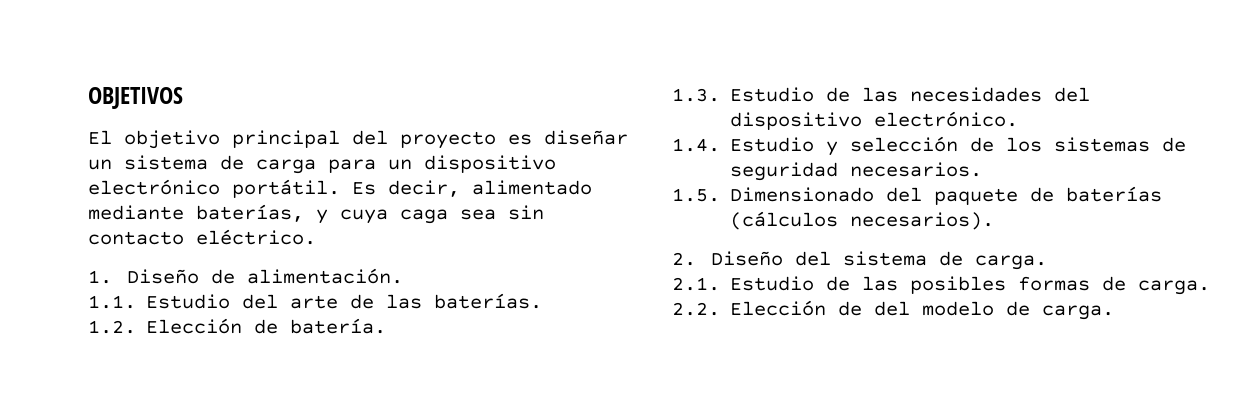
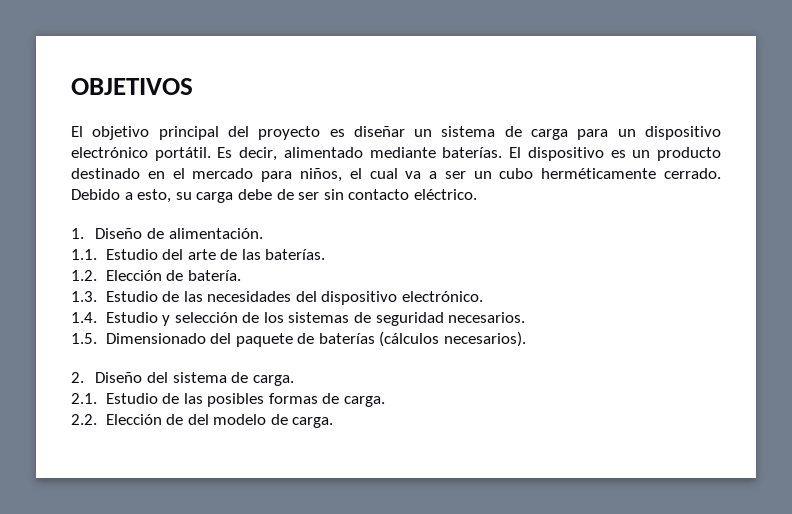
[196,204,496,224] baterías, y cuya caga sea -> [442,147,722,161] [71,168,721,182] [71,189,320,203] baterías. El dispositivo es un producto destinado en el mercado para niños, el cual va a ser un cubo herméticamente cerrado. Debido a esto, su carga debe de ser

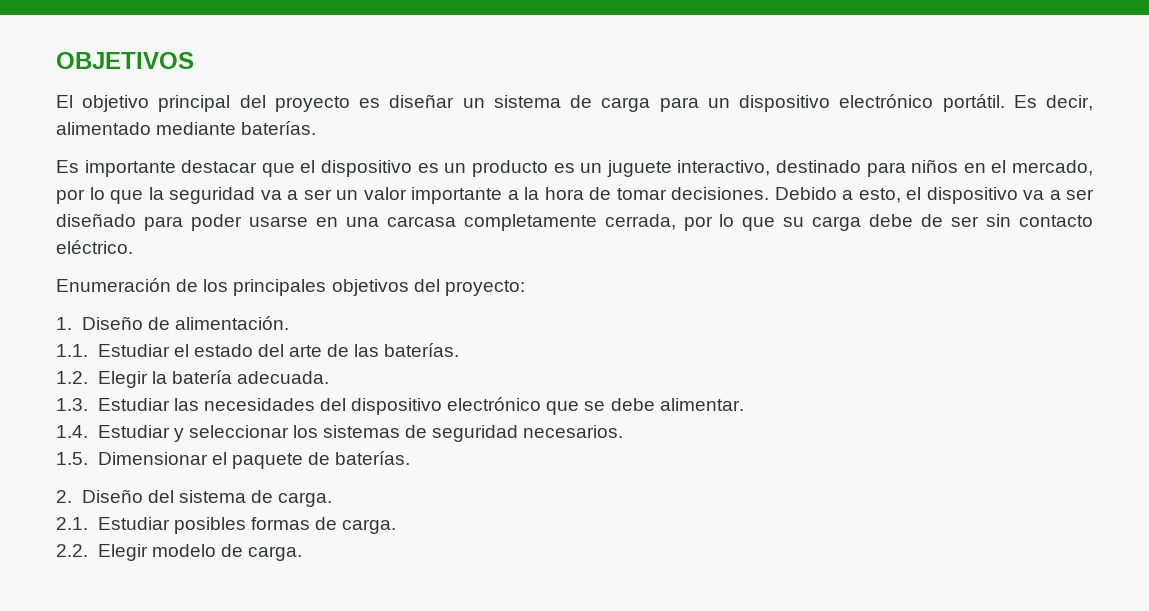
[509,147,722,161] [71,168,721,182] [71,189,172,203] El dispositivo es un producto destinado en el mercado para niños, el cual va a ser un cubo herméticamente cerrado. Debido a esto, -> [56,159,1093,177] [56,187,1094,204] [56,213,776,231] // Es importante destacar que el dispositivo es un producto es un juguete interactivo, destinado para niños en el mercado, por lo que la seguridad va a ser un valor importante a la hora de tomar decisiones. Debido a esto, el dispositivo va a ser diseñado para poder usarse en una carcasa completamente cerrada, por lo que
(477, 194) none -> [56,278,525,296] // Enumeración de los principales objetivos del proyecto:
[105,249,158,260] Estudio -> [97,344,253,357] Estudiar el estado
[105,270,241,281] Elección de batería. -> [97,370,329,388] Elegir la batería adecuada.
[105,291,180,302] Estudio de -> [97,398,170,411] Estudiar
[402,291,484,302] [71,312,260,326] electrónico. // 1.4. Estudio y selección de -> [447,397,744,415] [56,425,289,442] electrónico que se debe alimentar. // 1.4. Estudiar y seleccionar
[105,331,527,347] Dimensionado del paquete de baterías (cálculos necesarios). -> [97,451,411,469] Dimensionar el paquete de baterías.
[105,393,203,404] Estudio de las -> [97,517,170,530] Estudiar
[105,414,209,425] Elección de del -> [97,544,148,561] Elegir

